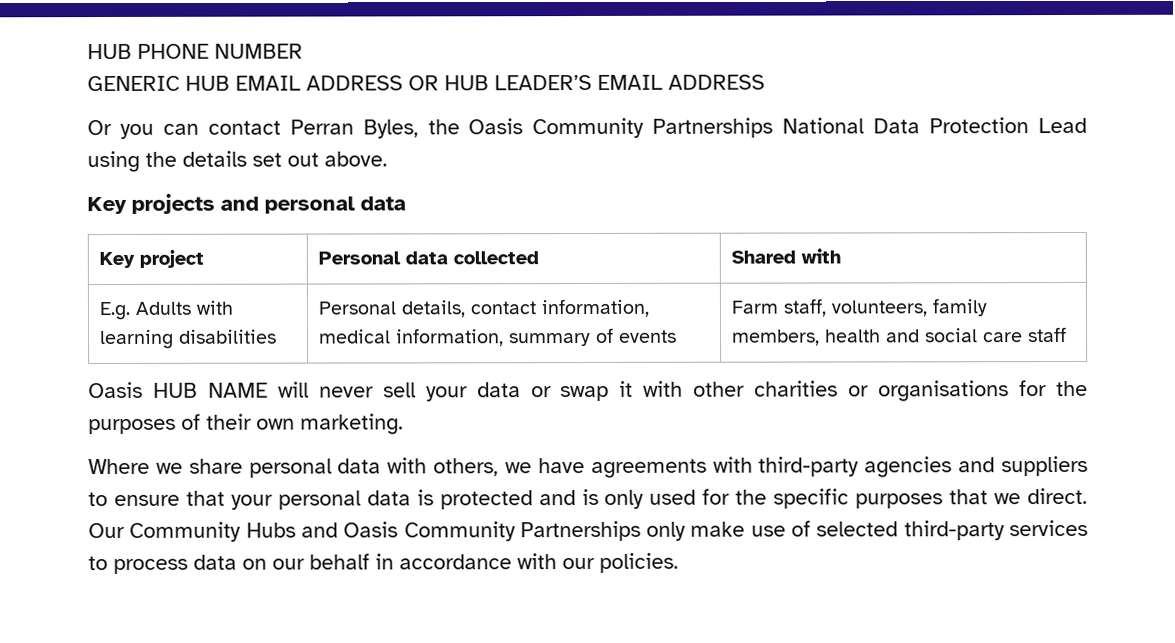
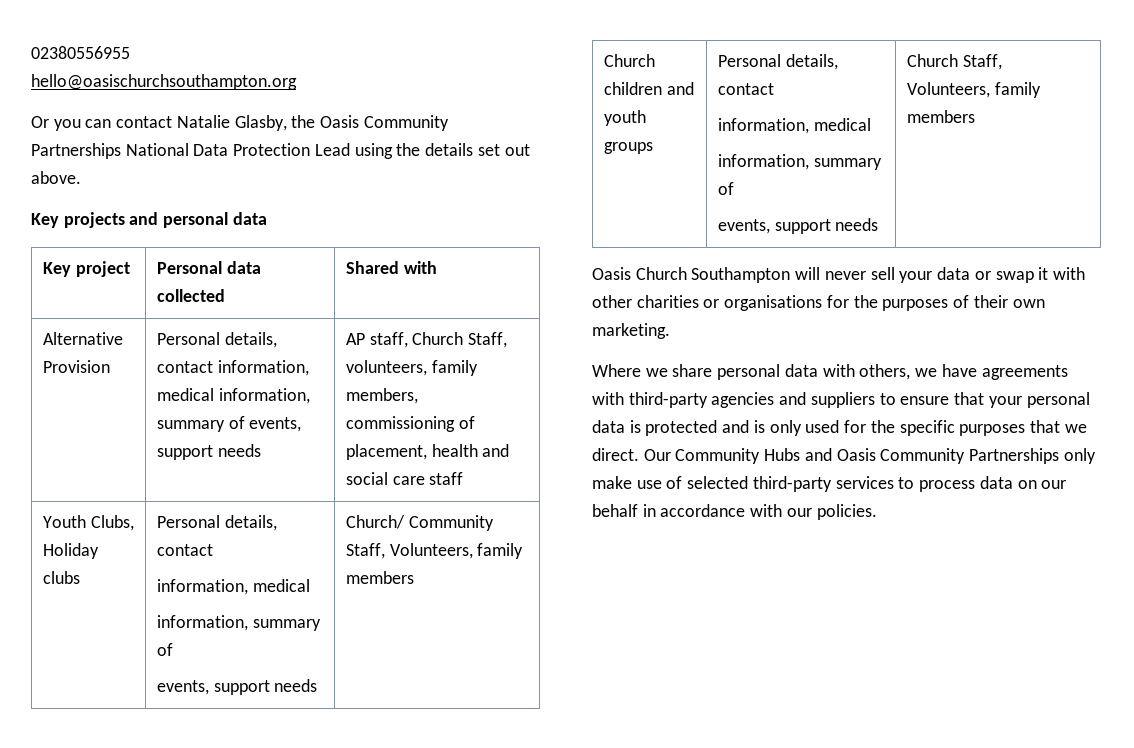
[87,43,303,60] [87,74,765,92] HUB PHONE NUMBER // GENERIC HUB EMAIL ADDRESS OR HUB LEADER’S EMAIL ADDRESS -> [31,46,130,59] [31,74,297,90] 02380556955 // hello@oasischurchsouthampton.org
[289,119,419,139] Perran Byles, -> [176,115,287,131] Natalie Glasby,
[98,300,233,321] [99,329,277,350] E.g. Adults with learning disabilities -> [42,332,123,345] [42,360,110,373] Alternative Provision
[618,329,677,343] [730,298,987,317] [731,329,820,346] events | Farm staff, volunteers, family members, -> [249,417,302,432] [156,444,261,460] [345,332,508,348] [345,360,478,376] [345,388,418,404] [345,416,475,432] [345,444,427,460] events, support needs | AP staff, Church Staff, volunteers, family members, commissioning of placement,
[88,381,268,399] // Oasis HUB NAME -> [42,515,134,531] [42,543,99,559] [42,571,80,584] [156,515,277,531] [156,544,213,556] [156,579,310,595] [156,615,321,631] [156,643,173,656] [156,679,318,695] [345,515,494,531] [345,543,524,559] [345,571,414,584] [603,54,655,67] [603,82,694,95] [603,110,646,126] [603,142,653,154] [717,54,838,70] [717,83,774,95] [717,118,871,134] [717,154,882,170] [717,182,734,195] [717,218,879,234] [906,54,1002,70] [906,82,1041,98] [906,110,975,123] [592,267,791,283] // Youth Clubs, Holiday clubs | Personal details, contact // information, medical // information, summary of // events, support needs | Church/ Community Staff, Volunteers, family members // Church children and youth groups | Personal details, contact // information, medical // information, summary of // events, support needs | Church Staff, Volunteers, family members // Oasis Church Southampton

